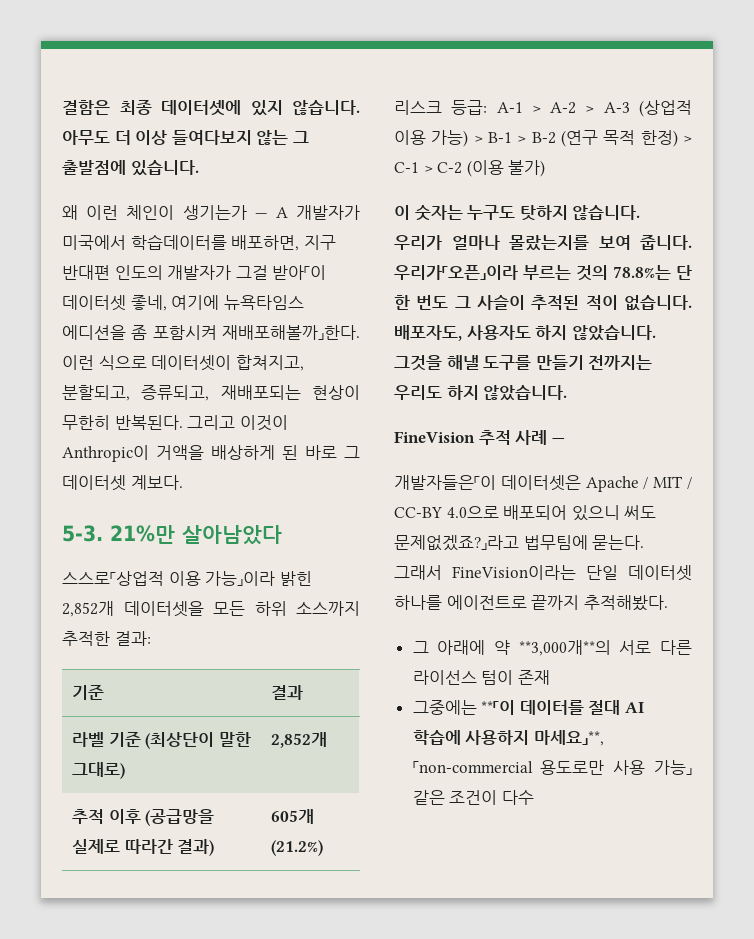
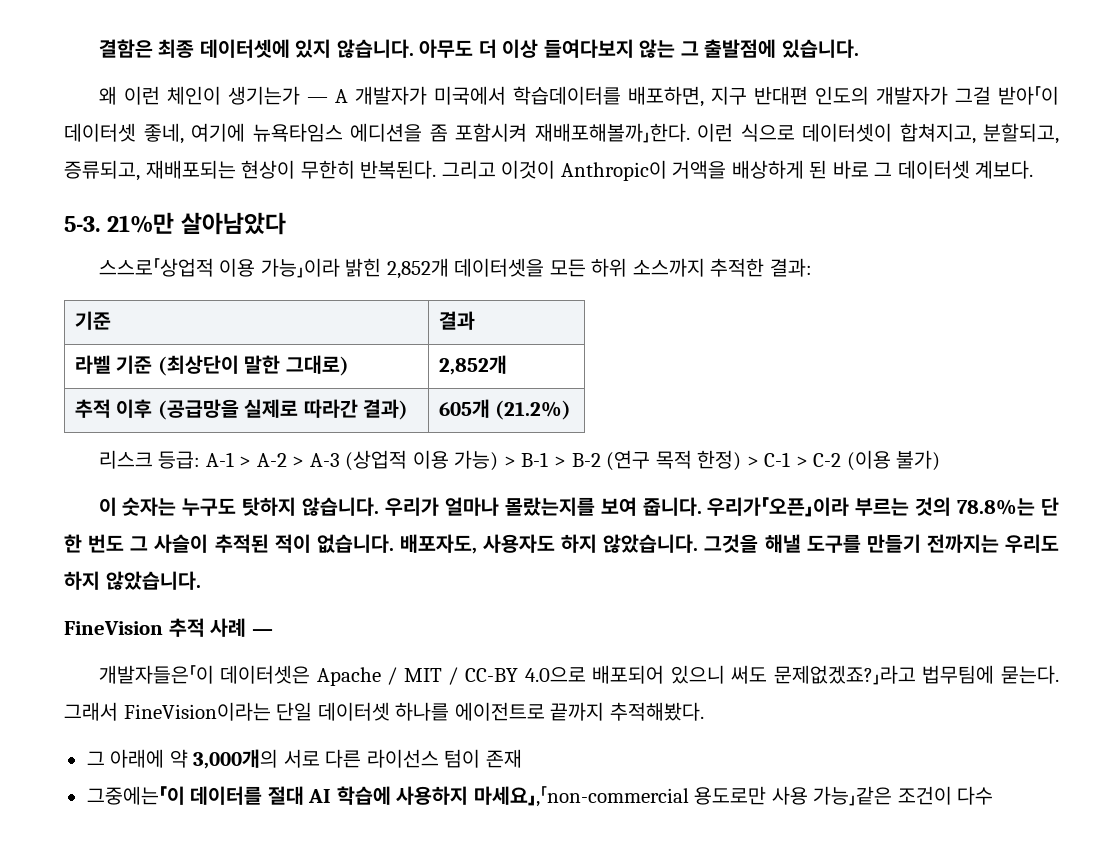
[518,640,611,656] **3,000개**의 -> [193,749,279,769] 3,000개의
[481,701,494,713] ** -> (159, 795) none
[587,731,604,746] **, -> [535,801,540,807] ,

